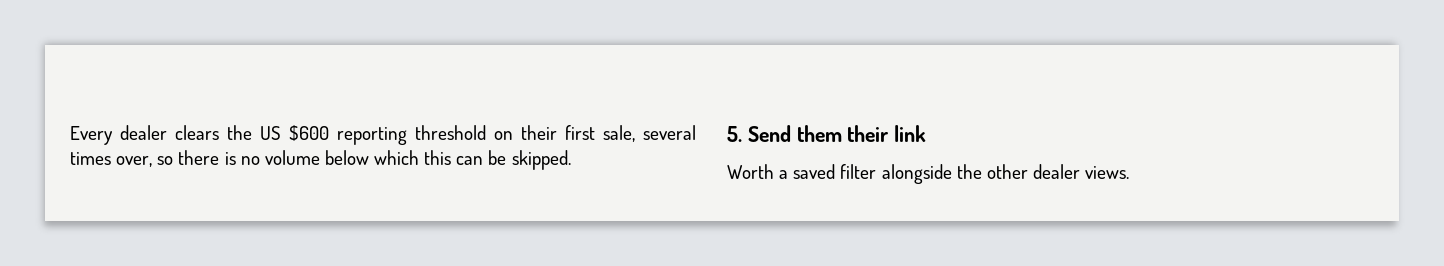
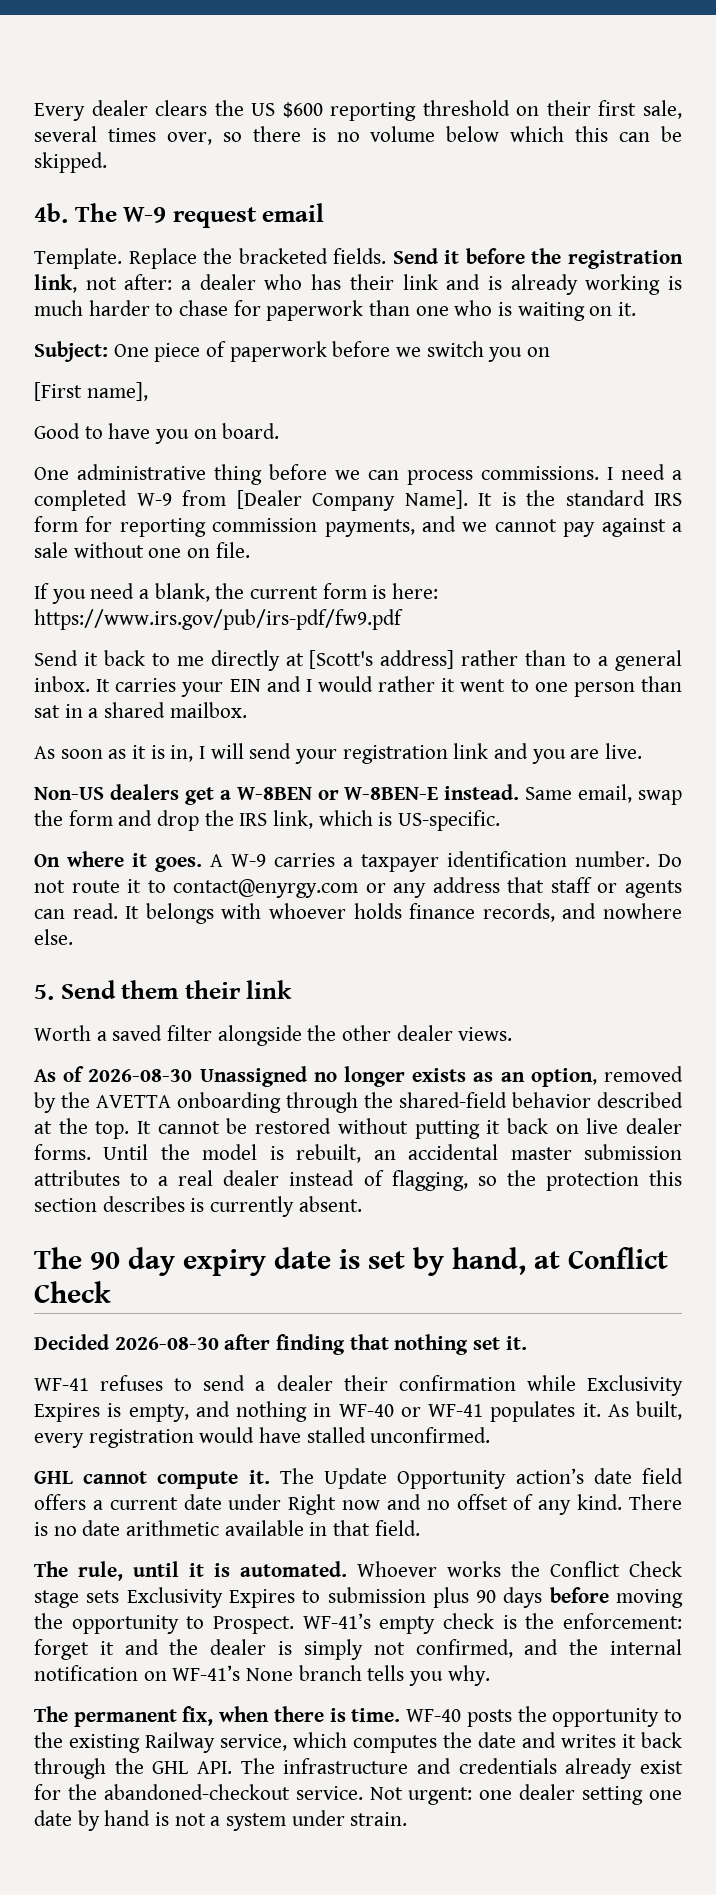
(571, 160) none -> [34,203,325,228] [34,248,683,269] [34,274,682,295] [34,300,637,321] [34,341,551,362] [34,382,148,401] [34,423,280,444] [34,464,682,485] [34,490,682,511] [34,516,682,537] [34,542,250,558] [34,583,439,604] [34,609,403,630] [34,650,682,671] [34,676,682,697] [34,702,247,718] [34,743,643,764] [34,784,682,805] [34,810,501,831] [34,851,682,872] [34,877,682,898] [34,903,683,924] [34,929,73,945] // 4b. The W-9 request email // Template. Replace the bracketed fields. Send it before the registration link, not after: a dealer who has their link and is already working is much harder to chase for paperwork than one who is waiting on it. // Subject: One piece of paperwork before we switch you on // [First name], // Good to have you on board. // One administrative thing before we can process commissions. I need a completed W-9 from [Dealer Company Name]. It is the standard IRS form for reporting commission payments, and we cannot pay against a sale without one on file. // If you need a blank, the current form is here: https://www.irs.gov/pub/irs-pdf/fw9.pdf // Send it back to me directly at [Scott's address] rather than to a general inbox. It carries your EIN and I would rather it went to one person than sat in a shared mailbox. // As soon as it is in, I will send your registration link and you are live. // Non-US dealers get a W-8BEN or W-8BEN-E instead. Same email, swap the form and drop the IRS link, which is US-specific. // On where it goes. A W-9 carries a taxpayer identification number. Do not route it to contact@enyrgy.com or any address that staff or agents can read. It belongs with whoever holds finance records, and nowhere else.
(1130, 172) none -> [34,1066,683,1087] [34,1092,683,1113] [34,1118,683,1139] [34,1144,683,1163] [34,1170,682,1191] [34,1196,362,1217] [34,1247,668,1276] [34,1281,111,1303] [34,1334,527,1355] [34,1375,683,1396] [34,1401,682,1422] [34,1427,491,1448] [34,1468,683,1489] [34,1494,682,1515] [34,1520,420,1536] [34,1561,682,1581] [34,1587,683,1608] [34,1613,683,1634] [34,1639,682,1660] [34,1665,490,1686] [34,1706,683,1727] [34,1732,682,1753] [34,1758,683,1779] [34,1784,683,1805] [34,1810,408,1831] // As of 2026-08-30 Unassigned no longer exists as an option, removed by the AVETTA onboarding through the shared-field behavior described at the top. It cannot be restored without putting it back on live dealer forms. Until the model is rebuilt, an accidental master submission attributes to a real dealer instead of flagging, so the protection this section describes is currently absent. // The 90 day expiry date is set by hand, at Conflict Check // Decided 2026-08-30 after finding that nothing set it. // WF-41 refuses to send a dealer their confirmation while Exclusivity Expires is empty, and nothing in WF-40 or WF-41 populates it. As built, every registration would have stalled unconfirmed. // GHL cannot compute it. The Update Opportunity action’s date field offers a current date under Right now and no offset of any kind. There is no date arithmetic available in that field. // The rule, until it is automated. Whoever works the Conflict Check stage sets Exclusivity Expires to submission plus 90 days before moving the opportunity to Prospect. WF-41’s empty check is the enforcement: forget it and the dealer is simply not confirmed, and the internal notification on WF-41’s None branch tells you why. // The permanent fix, when there is time. WF-40 posts the opportunity to the existing Railway service, which computes the date and writes it back through the GHL API. The infrastructure and credentials already exist for the abandoned-checkout service. Not urgent: one dealer setting one date by hand is not a system under strain.

